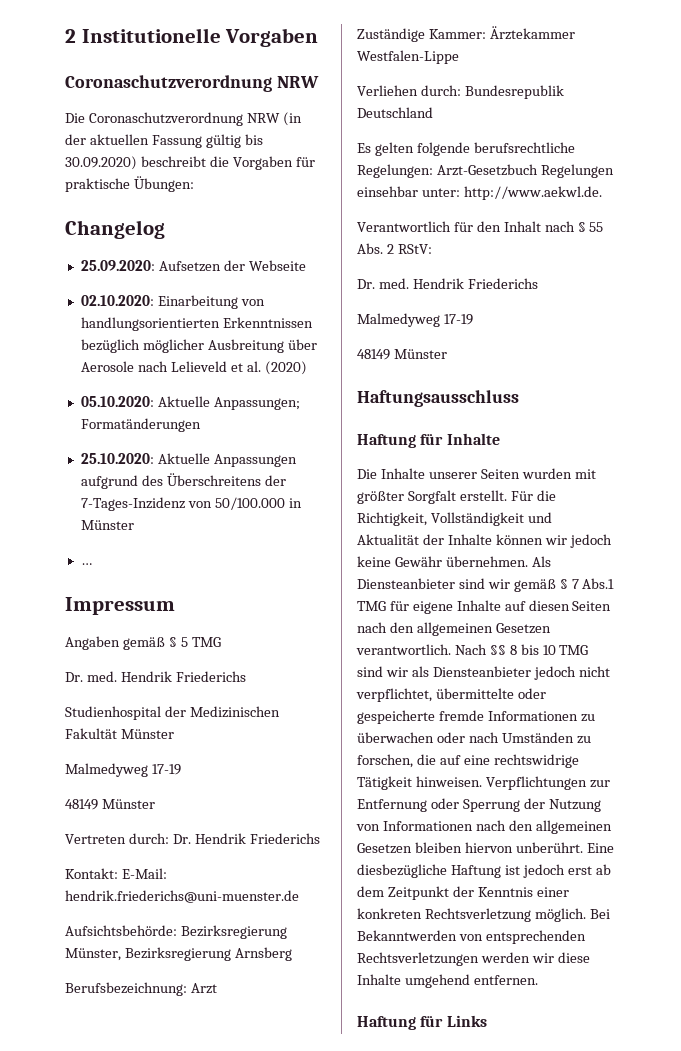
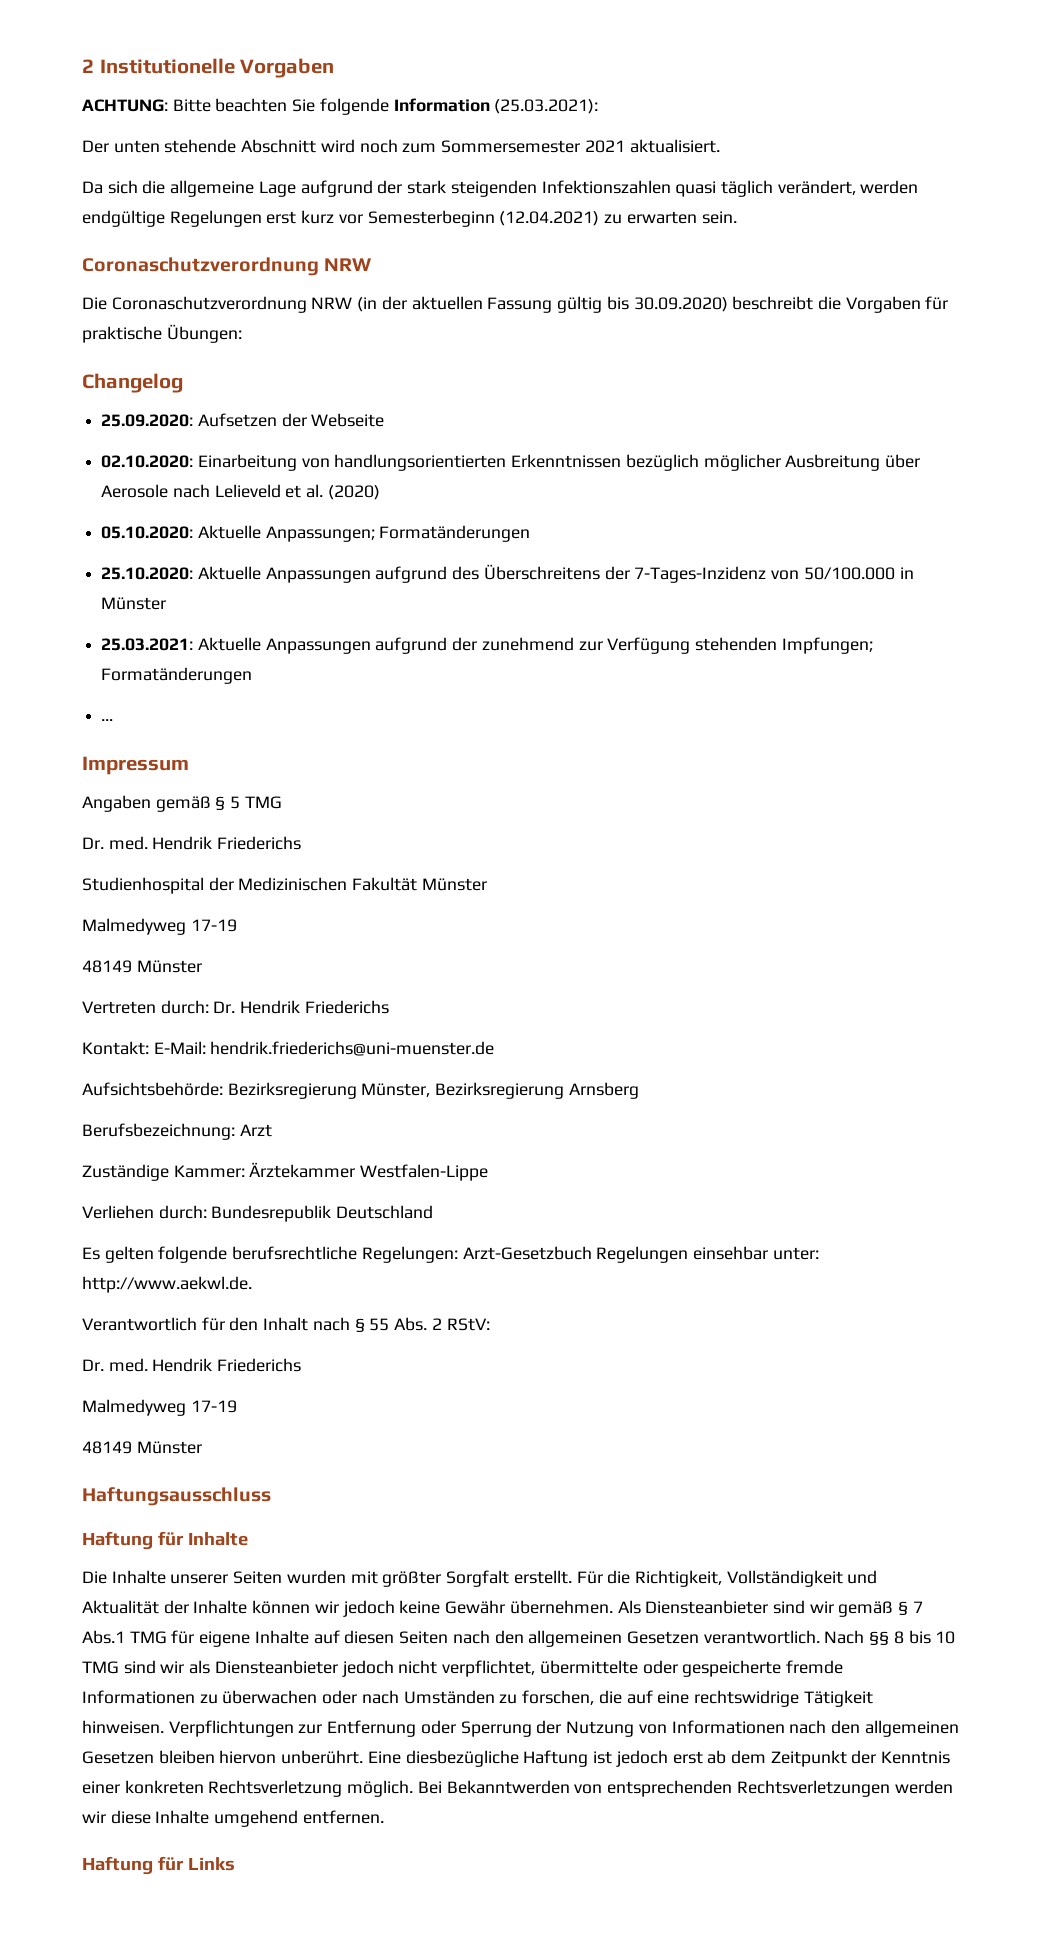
(319, 37) none -> [82,98,599,115] [82,139,720,153] [82,180,919,197] [82,210,737,227] // ACHTUNG: Bitte beachten Sie folgende Information (25.03.2021): // Der unten stehende Abschnitt wird noch zum Sommersemester 2021 aktualisiert. // Da sich die allgemeine Lage aufgrund der stark steigenden Infektionszahlen quasi täglich verändert, werden endgültige Regelungen erst kurz vor Semesterbeginn (12.04.2021) zu erwarten sein.
(134, 525) none -> [101,637,873,654] [101,667,253,684] // 25.03.2021: Aktuelle Anpassungen aufgrund der zunehmend zur Verfügung stehenden Impfungen; Formatänderungen

